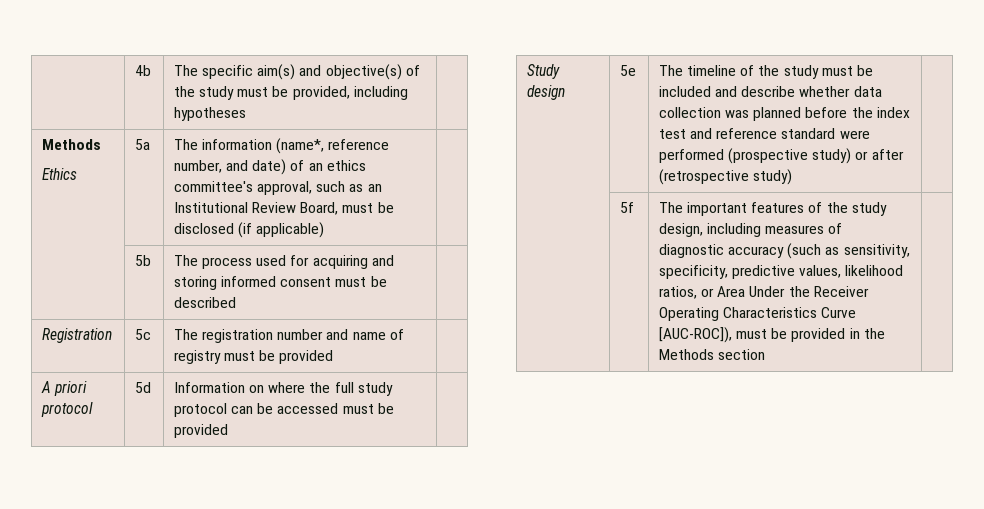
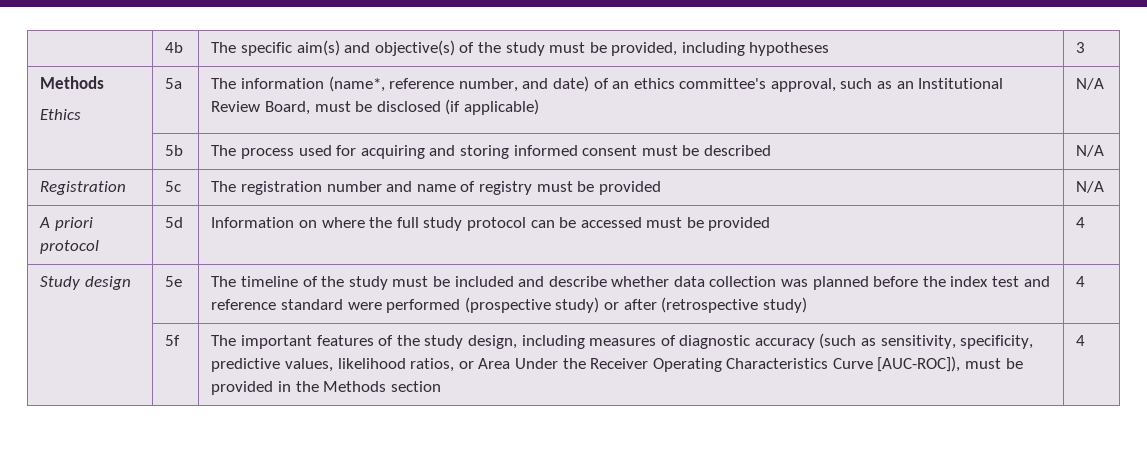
(246, 114) none -> [1076,42,1086,53] 3
(325, 230) none -> [1076,78,1105,90] N/A
(236, 302) none -> [1076,145,1105,157] N/A
(334, 357) none -> [1076,181,1105,193] N/A
(228, 431) none -> [1076,217,1086,228] 4
(792, 177) none -> [1076,276,1086,287] 4
(765, 354) none -> [1076,335,1086,346] 4

